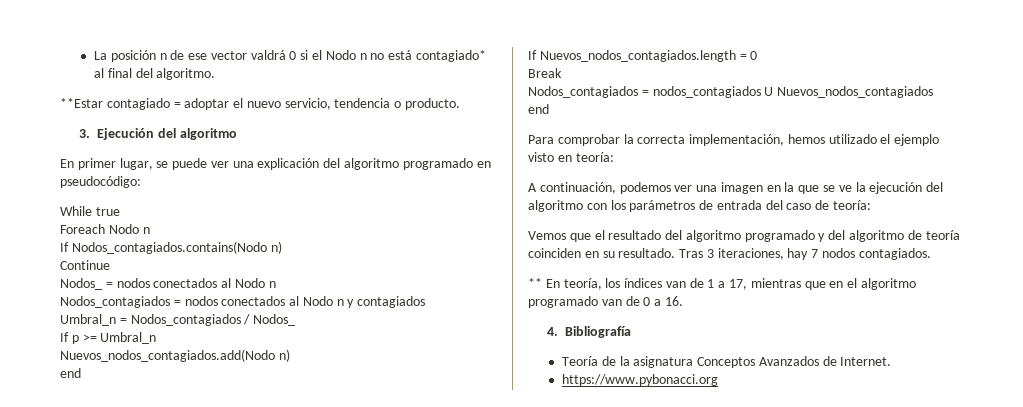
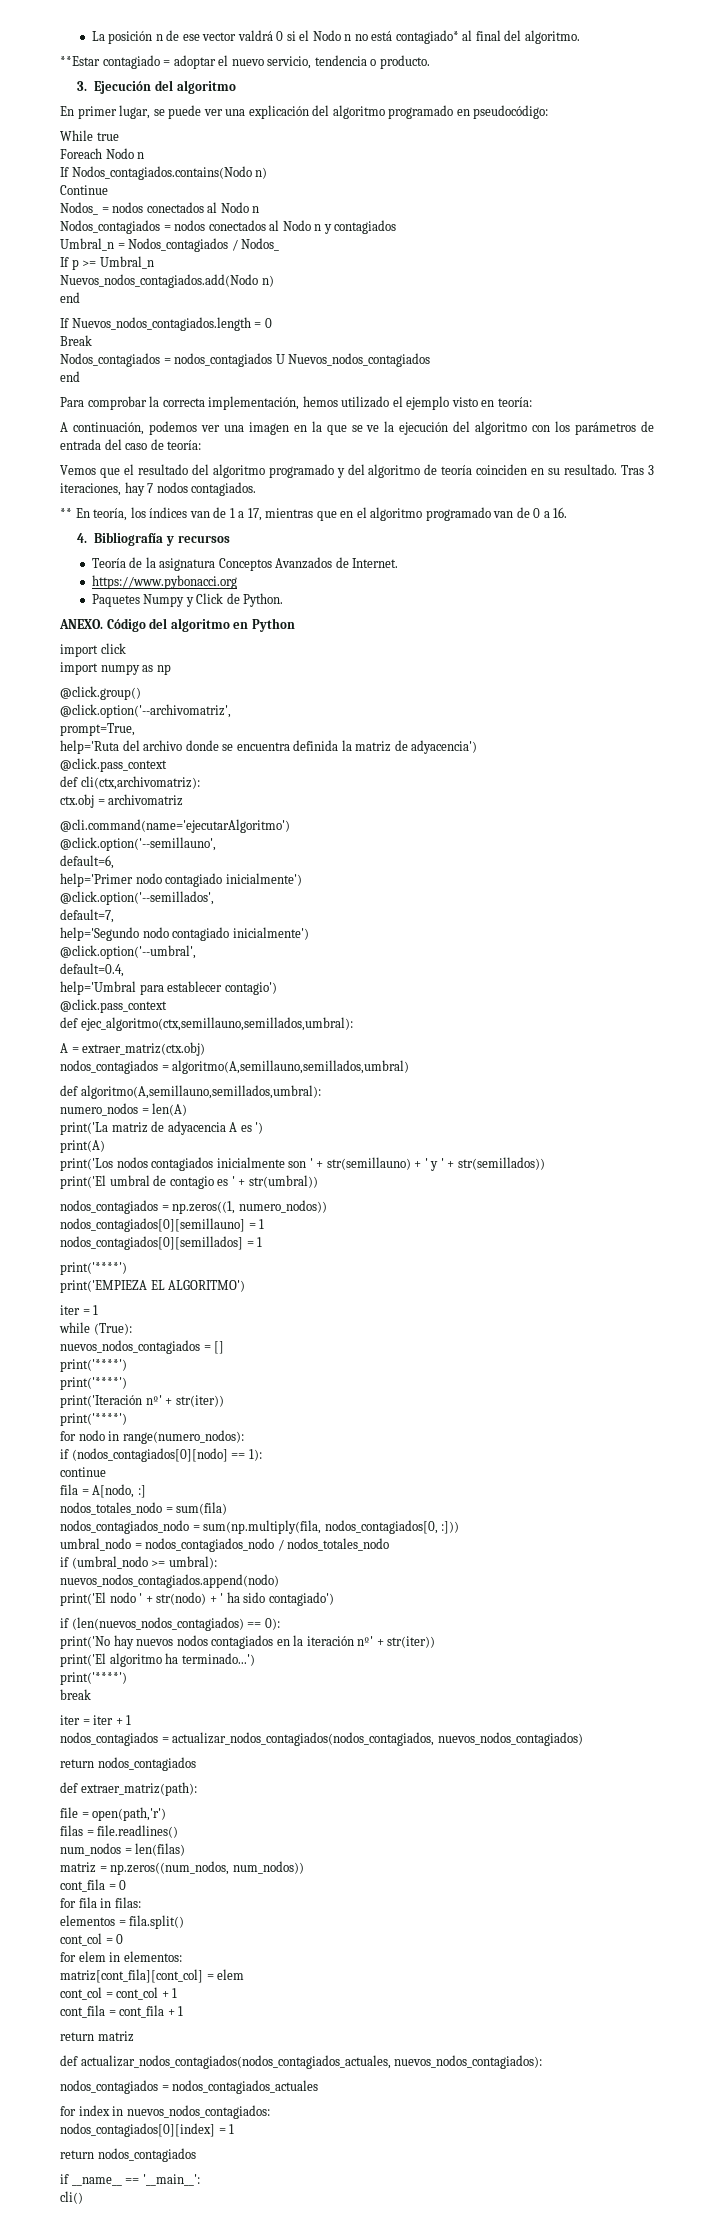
(632, 332) none -> [165,535,230,546] y recursos
(718, 380) none -> [91,593,284,607] [59,618,295,632] [60,643,126,657] [60,662,171,675] [60,686,141,700] [60,704,231,718] [60,723,135,736] [60,740,478,754] [60,758,167,772] [60,776,200,790] [60,794,184,808] [60,819,290,833] [60,837,216,851] [60,855,114,869] [60,873,302,887] [60,891,214,905] [60,909,114,923] [60,927,309,941] [60,945,196,959] [60,963,124,977] [60,981,277,995] [60,999,167,1013] [60,1017,353,1031] [60,1042,206,1056] [60,1060,410,1074] [60,1085,321,1099] [60,1103,188,1116] [60,1121,264,1135] [60,1140,105,1153] [60,1157,545,1171] [60,1175,318,1189] [60,1200,327,1214] [60,1218,265,1232] [60,1236,263,1250] [60,1262,127,1275] [60,1280,246,1293] [60,1305,99,1315] [59,1322,132,1335] [60,1340,225,1354] [60,1359,127,1372] [60,1377,127,1390] [60,1395,224,1408] [60,1413,127,1426] [60,1430,244,1444] [60,1448,262,1462] [60,1467,106,1477] [60,1484,146,1498] [60,1502,228,1515] [60,1520,460,1534] [60,1538,390,1552] [60,1556,217,1569] [60,1574,279,1588] [60,1592,334,1606] [60,1617,280,1631] [60,1635,436,1649] [60,1653,255,1667] [60,1672,127,1685] [60,1689,91,1700] [60,1715,132,1725] [60,1732,583,1746] [60,1757,196,1771] [60,1782,197,1796] [60,1807,167,1821] [60,1825,179,1838] [60,1843,186,1856] [60,1861,304,1875] [60,1879,127,1892] [60,1897,141,1908] [60,1915,185,1929] [60,1933,124,1946] [60,1951,182,1962] [60,1969,245,1983] [60,1987,178,2000] [60,2005,184,2018] [60,2031,134,2042] [60,2055,543,2069] [60,2080,319,2094] [60,2105,270,2119] [60,2123,235,2137] [60,2148,196,2162] [60,2174,200,2186] [60,2191,83,2204] // Paquetes Numpy y Click de Python. // ANEXO. Código del algoritmo en Python // import click // import numpy as np // @click.group() // @click.option('--archivomatriz', // prompt=True, // help='Ruta del archivo donde se encuentra definida la matriz de adyacencia') // @click.pass_context // def cli(ctx,archivomatriz): // ctx.obj = archivomatriz // @cli.command(name='ejecutarAlgoritmo') // @click.option('--semillauno', // default=6, // help='Primer nodo contagiado inicialmente') // @click.option('--semillados', // default=7, // help='Segundo nodo contagiado inicialmente') // @click.option('--umbral', // default=0.4, // help='Umbral para establecer contagio') // @click.pass_context // def ejec_algoritmo(ctx,semillauno,semillados,umbral): // A = extraer_matriz(ctx.obj) // nodos_contagiados = algoritmo(A,semillauno,semillados,umbral) // def algoritmo(A,semillauno,semillados,umbral): // numero_nodos = len(A) // print('La matriz de adyacencia A es ') // print(A) // print('Los nodos contagiados inicialmente son ' + str(semillauno) + ' y ' + str(semillados)) // print('El umbral de contagio es ' + str(umbral)) // nodos_contagiados = np.zeros((1, numero_nodos)) // nodos_contagiados[0][semillauno] = 1 // nodos_contagiados[0][semillados] = 1 // print('****') // print('EMPIEZA EL ALGORITMO') // iter = 1 // while (True): // nuevos_nodos_contagiados = [] // print('****') // print('****') // print('Iteración nº' + str(iter)) // print('****') // for nodo in range(numero_nodos): // if (nodos_contagiados[0][nodo] == 1): // continue // fila = A[nodo, :] // nodos_totales_nodo = sum(fila) // nodos_contagiados_nodo = sum(np.multiply(fila, nodos_contagiados[0, :])) // umbral_nodo = nodos_contagiados_nodo / nodos_totales_nodo // if (umbral_nodo >= umbral): // nuevos_nodos_contagiados.append(nodo) // print('El nodo ' + str(nodo) + ' ha sido contagiado') // if (len(nuevos_nodos_contagiados) == 0): // print('No hay nuevos nodos contagiados en la iteración nº' + str(iter)) // print('El algoritmo ha terminado...') // print('****') // break // iter = iter + 1 // nodos_contagiados = actualizar_nodos_contagiados(nodos_contagiados, nuevos_nodos_contagiados) // return nodos_contagiados // def extraer_matriz(path): // file = open(path,'r') // filas = file.readlines() // num_nodos = len(filas) // matriz = np.zeros((num_nodos, num_nodos)) // cont_fila = 0 // for fila in filas: // elementos = fila.split() // cont_col = 0 // for elem in elementos: // matriz[cont_fila][cont_col] = elem // cont_col = cont_col + 1 // cont_fila = cont_fila + 1 // return matriz // def actualizar_nodos_contagiados(nodos_contagiados_actuales, nuevos_nodos_contagiados): // nodos_contagiados = nodos_contagiados_actuales // for index in nuevos_nodos_contagiados: // nodos_contagiados[0][index] = 1 // return nodos_contagiados // if __name__ == '__main__': // cli()

